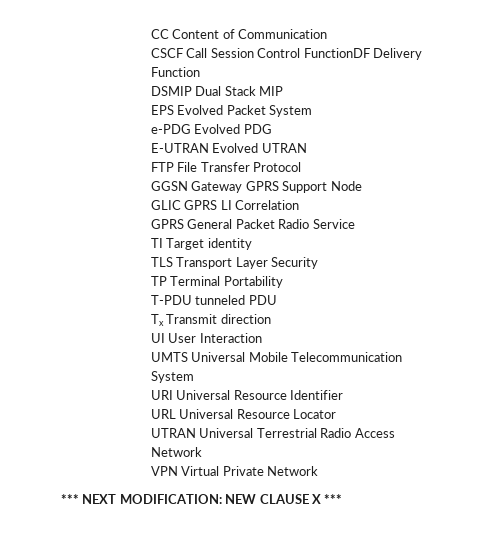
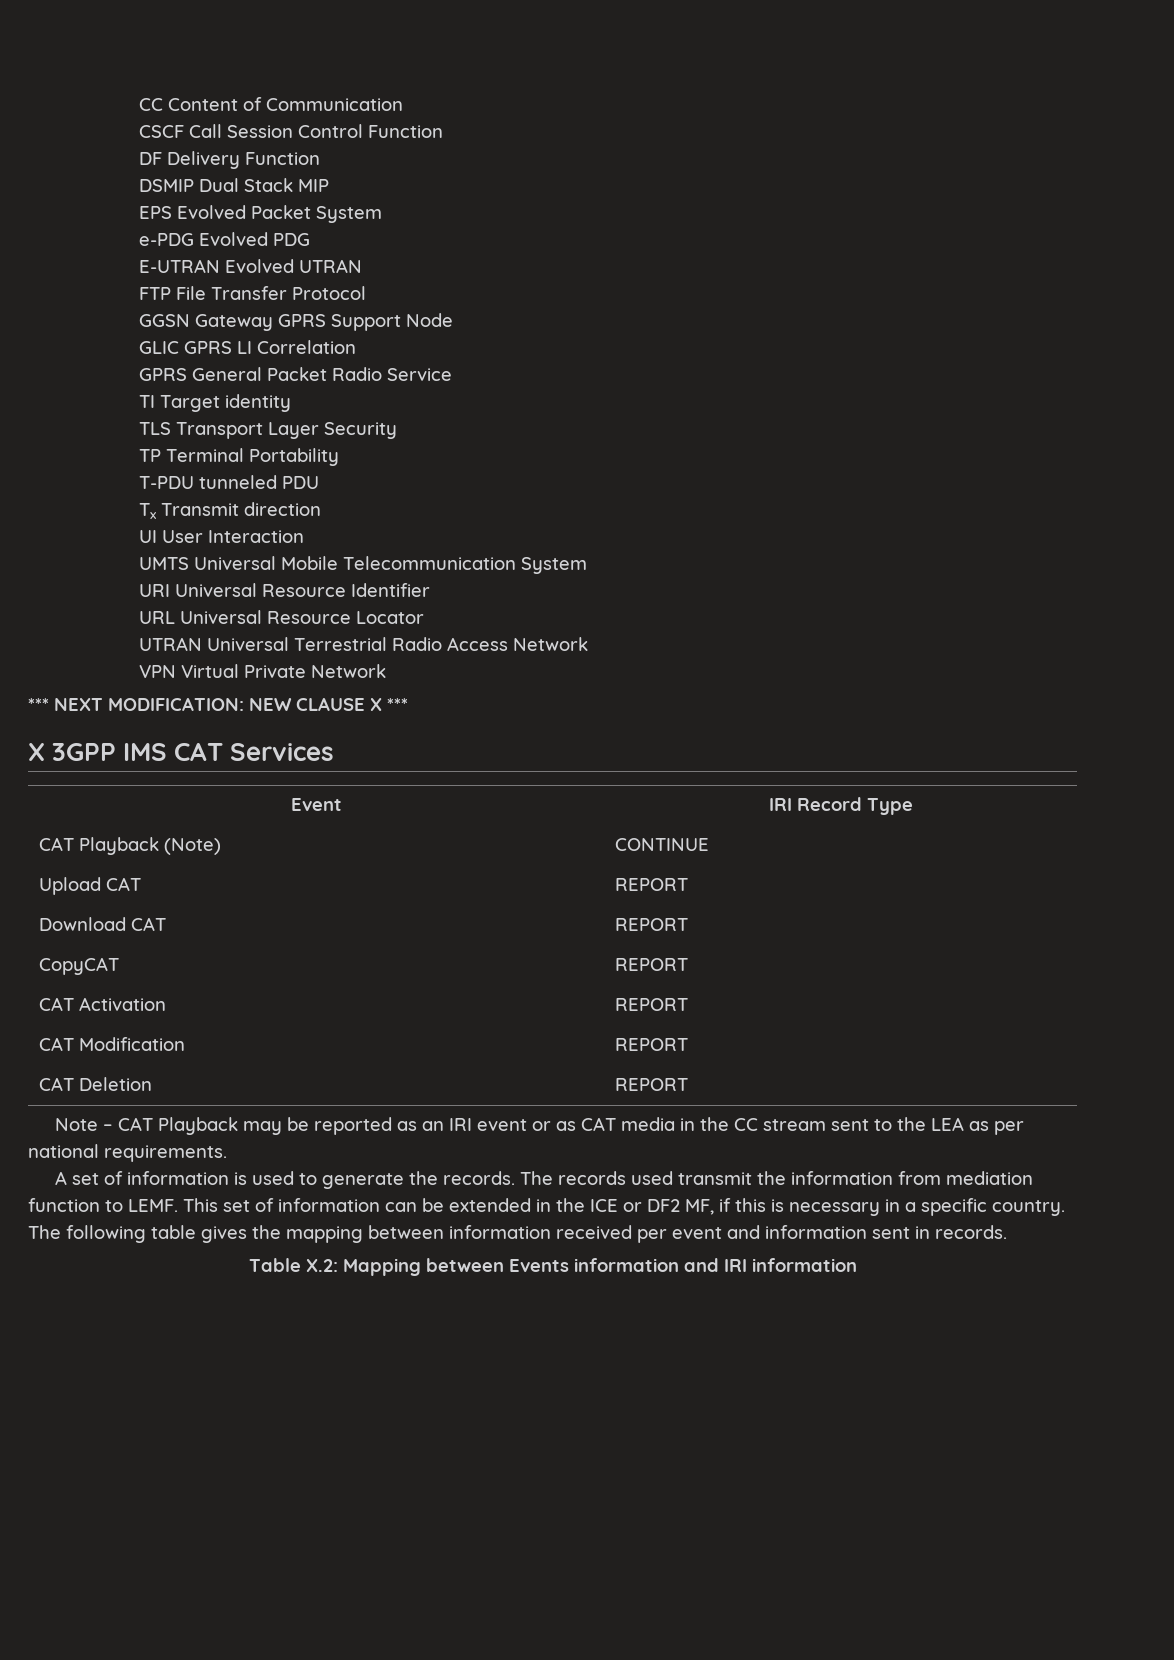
[303,48,370,58] FunctionDF -> [368,125,444,138] [139,152,163,165] Function // DF
(343, 499) none -> [28,742,335,761] [291,798,342,811] [768,797,913,815] [38,837,221,855] [614,838,709,851] [38,877,141,895] [614,878,688,891] [38,917,166,931] [614,918,688,931] [38,957,119,975] [614,958,688,971] [38,997,166,1011] [614,998,688,1011] [38,1037,185,1051] [614,1038,688,1051] [38,1077,152,1091] [614,1078,688,1091] [55,1117,1025,1135] [28,1144,227,1162] [55,1171,1034,1189] [28,1198,1065,1216] [28,1225,1007,1243] [248,1258,857,1276] // X 3GPP IMS CAT Services // Event | IRI Record Type // CAT Playback (Note) | CONTINUE // Upload CAT | REPORT // Download CAT | REPORT // CopyCAT | REPORT // CAT Activation | REPORT // CAT Modification | REPORT // CAT Deletion | REPORT // Note – CAT Playback may be reported as an IRI event or as CAT media in the CC stream sent to the LEA as per national requirements. // A set of information is used to generate the records. The records used transmit the information from mediation function to LEMF. This set of information can be extended in the ICE or DF2 MF, if this is necessary in a specific country. The following table gives the mapping between information received per event and information sent in records. // Table X.2: Mapping between Events information and IRI information

